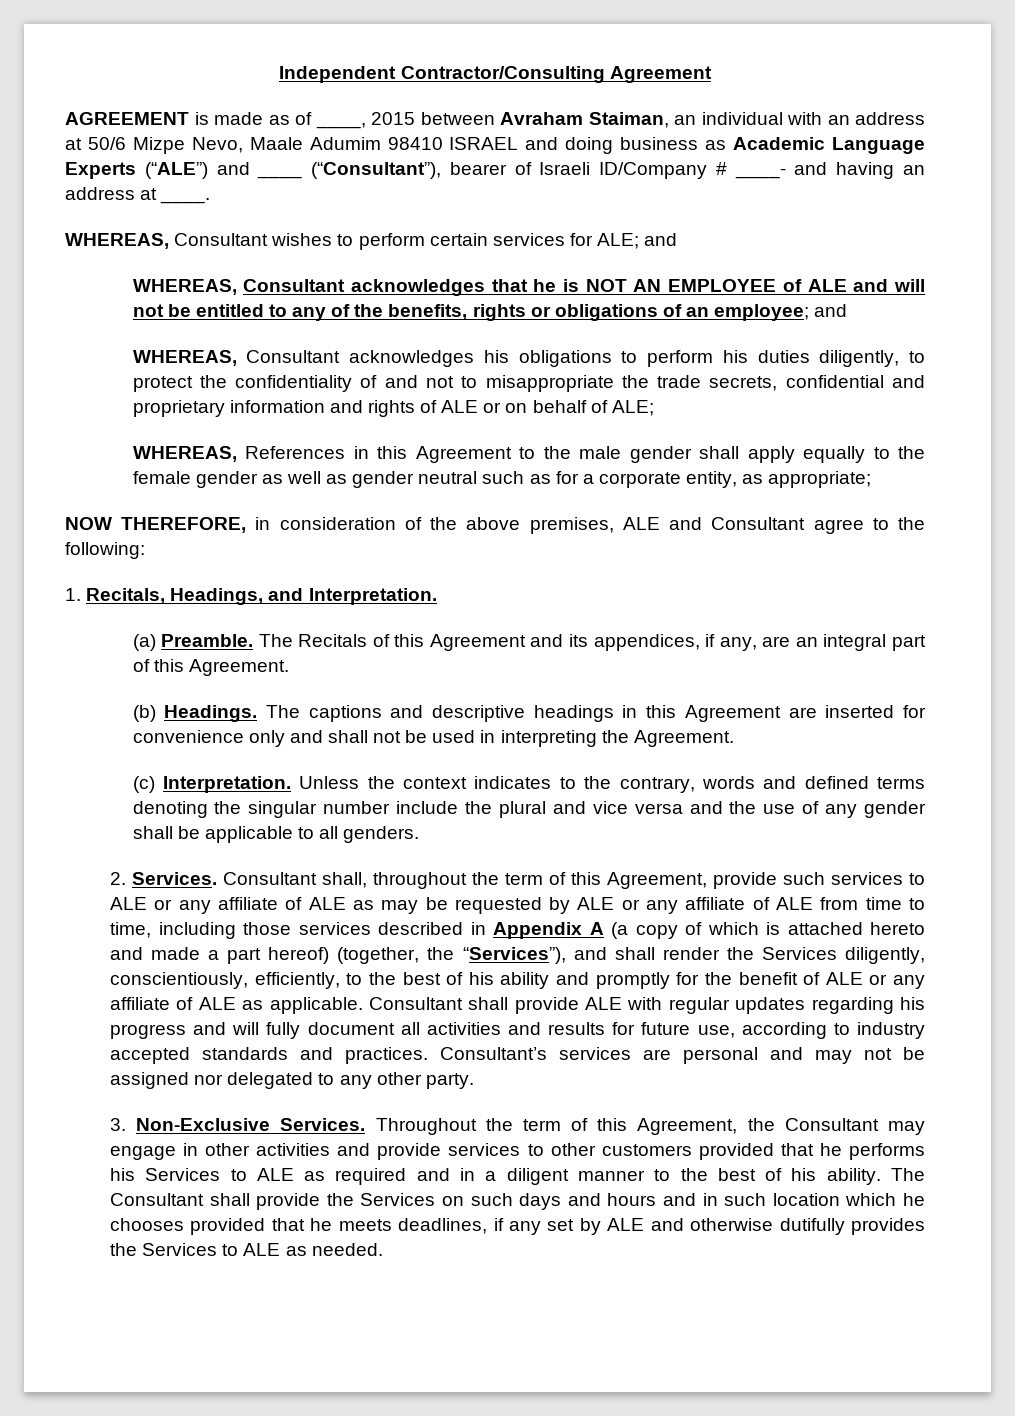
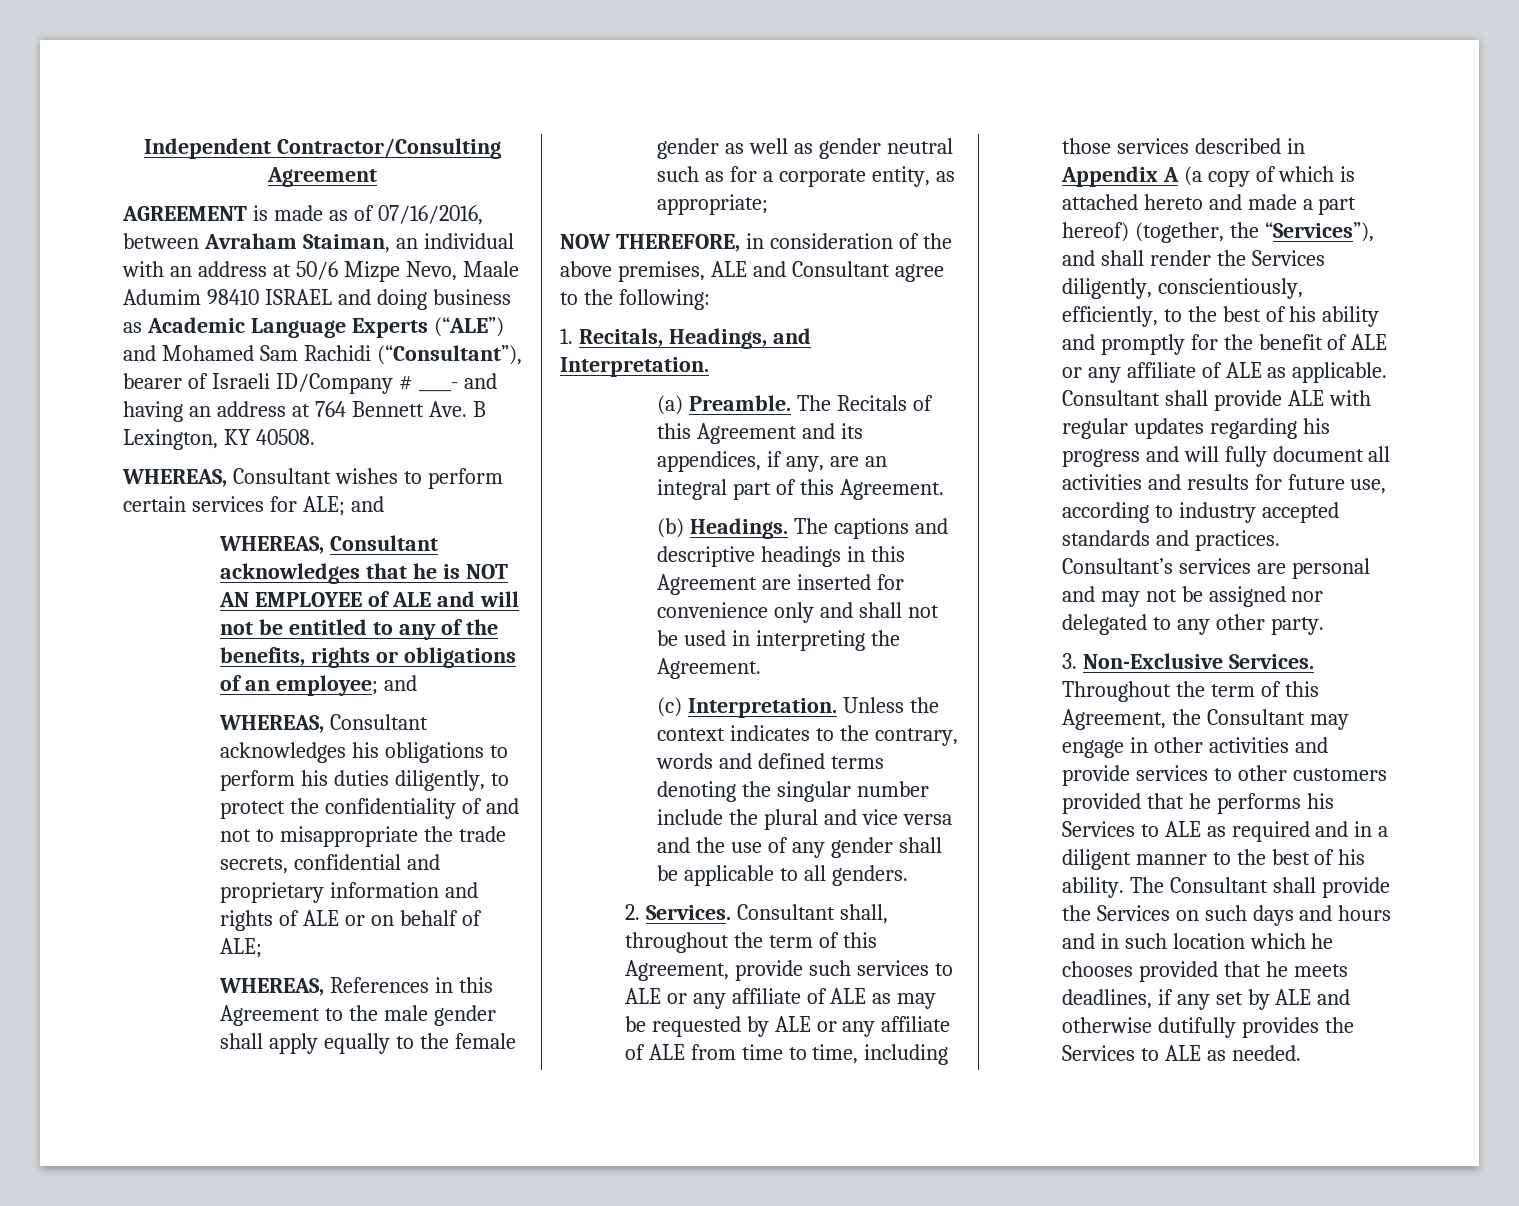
[315,112,415,129] ____, 2015 -> [377,205,483,225] 07/16/2016,
[257,175,303,179] ____ -> [161,345,371,361] Mohamed Sam Rachidi
[160,198,211,204] ____. -> [314,401,486,417] [123,429,315,450] 764 Bennett Ave. B Lexington, KY 40508.

